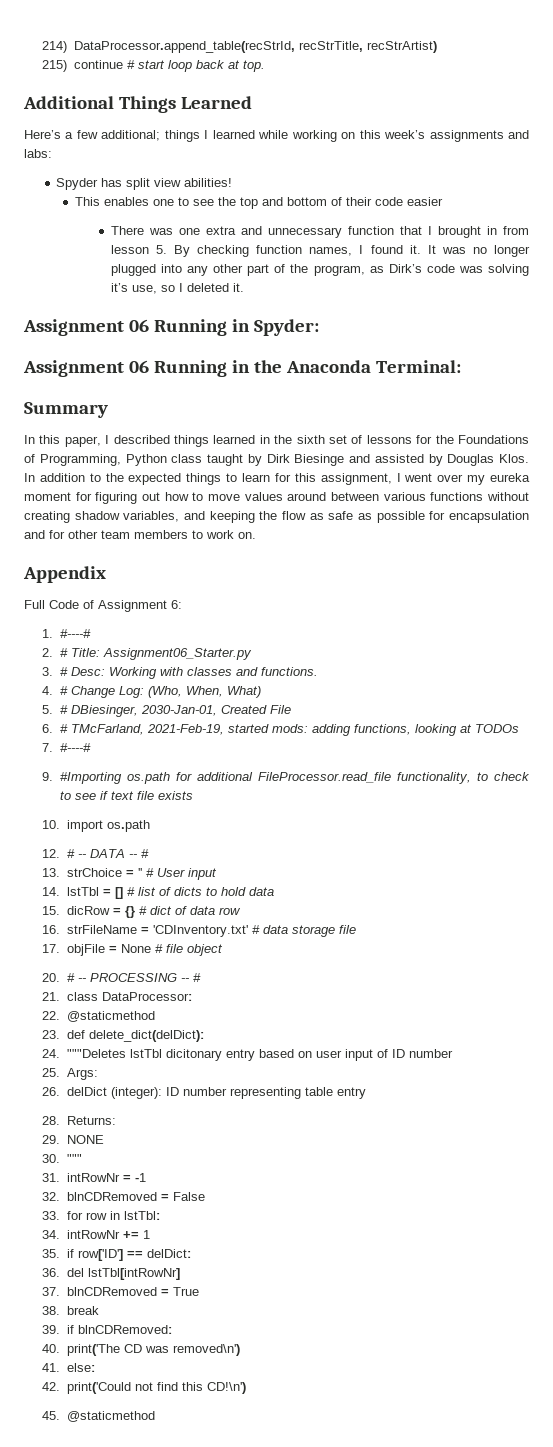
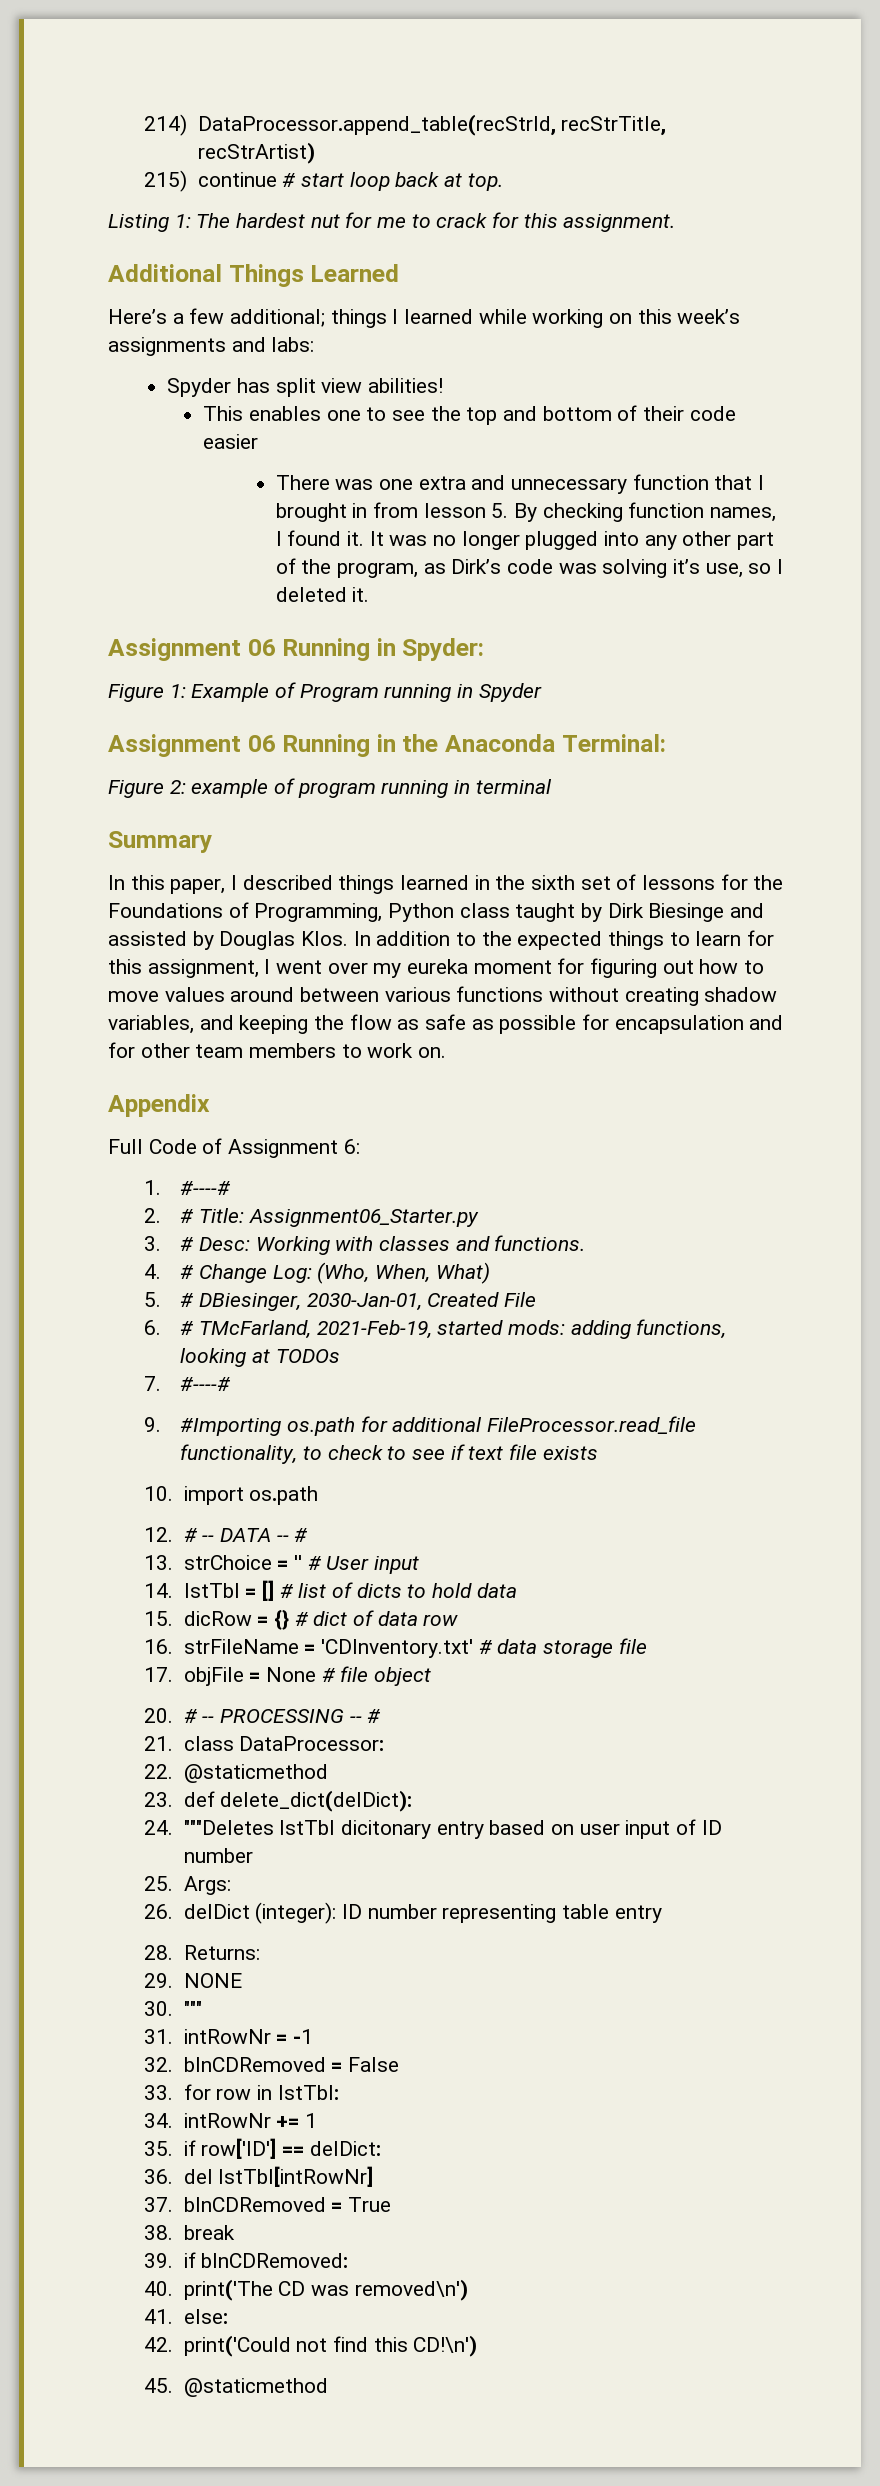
(265, 66) none -> [108,212,676,232] // Listing 1: The hardest nut for me to crack for this assignment.
(319, 327) none -> [108,682,542,702] // Figure 1: Example of Program running in Spyder
(461, 366) none -> [108,778,552,798] // Figure 2: example of program running in terminal

